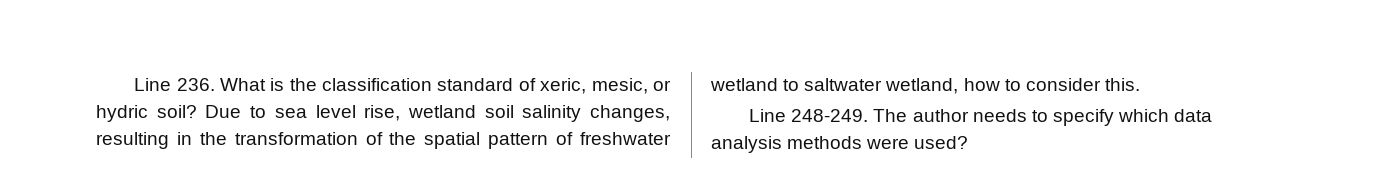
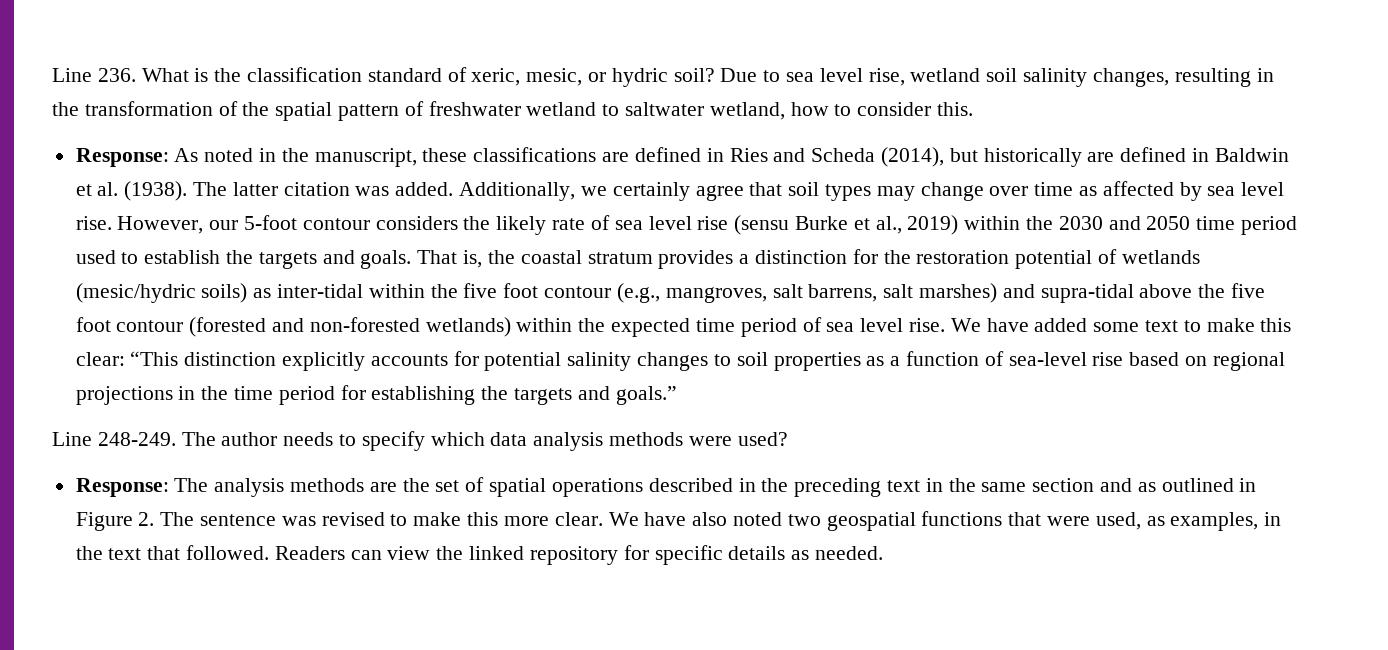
(1140, 84) none -> [75,147,1289,167] [75,181,1285,201] [75,215,1297,235] [75,249,1200,269] [75,283,1265,303] [75,317,1292,337] [75,351,1285,371] [75,385,677,405] // Response: As noted in the manuscript, these classifications are defined in Ries and Scheda (2014), but historically are defined in Baldwin et al. (1938). The latter citation was added. Additionally, we certainly agree that soil types may change over time as affected by sea level rise. However, our 5-foot contour considers the likely rate of sea level rise (sensu Burke et al., 2019) within the 2030 and 2050 time period used to establish the targets and goals. That is, the coastal stratum provides a distinction for the restoration potential of wetlands (mesic/hydric soils) as inter-tidal within the five foot contour (e.g., mangroves, salt barrens, salt marshes) and supra-tidal above the five foot contour (forested and non-forested wetlands) within the expected time period of sea level rise. We have added some text to make this clear: “This distinction explicitly accounts for potential salinity changes to soil properties as a function of sea-level rise based on regional projections in the time period for establishing the targets and goals.”
(969, 142) none -> [75,477,1257,497] [75,511,1282,531] [75,545,883,565] // Response: The analysis methods are the set of spatial operations described in the preceding text in the same section and as outlined in Figure 2. The sentence was revised to make this more clear. We have also noted two geospatial functions that were used, as examples, in the text that followed. Readers can view the linked repository for specific details as needed.

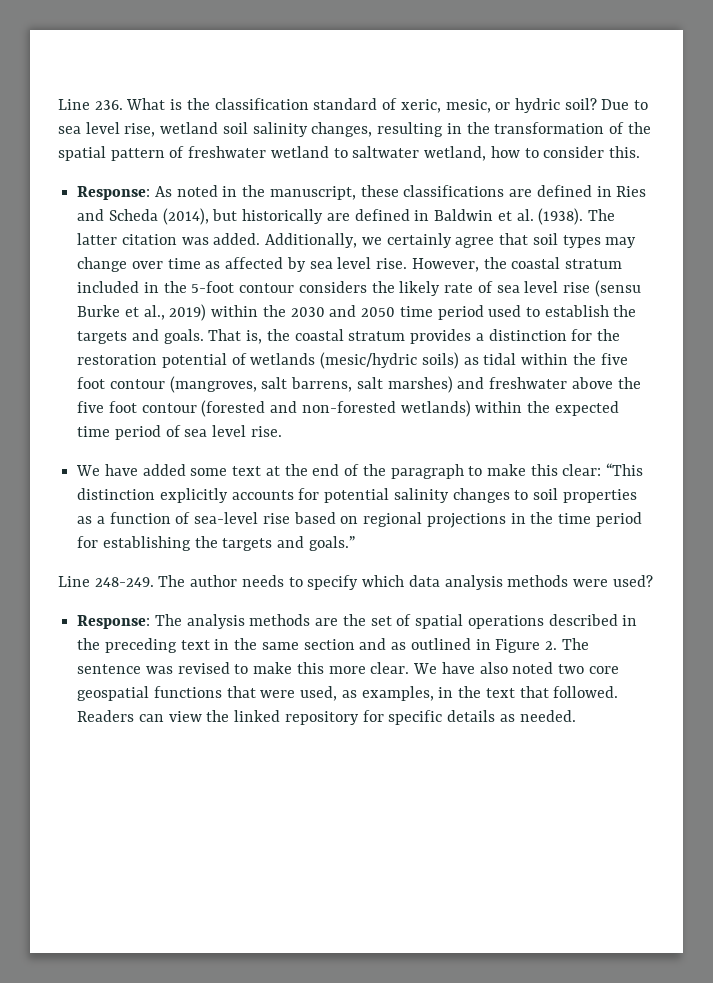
[209,220,239,230] our -> [483,257,622,269] [77,281,187,293] the coastal stratum included in the
[277,284,364,298] inter-tidal -> [483,353,517,365] tidal
[616,283,767,303] (e.g., mangroves, -> [169,376,257,393] (mangroves,
[1040,284,1134,303] supra-tidal -> [489,377,568,389] freshwater
(945, 325) none -> (282, 431) //
(1178, 326) none -> [265,464,464,479] at the end of the paragraph
(821, 520) none -> [588,666,619,674] core

